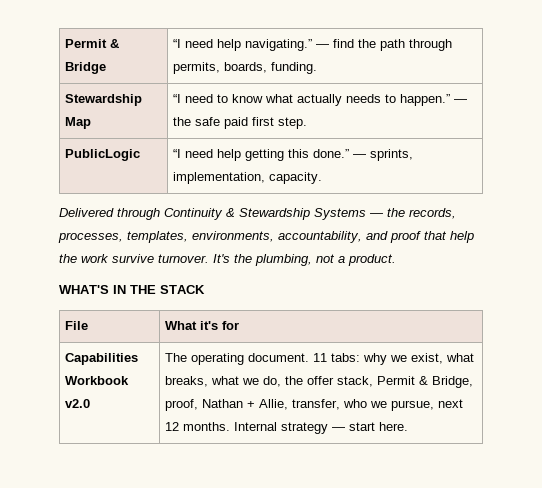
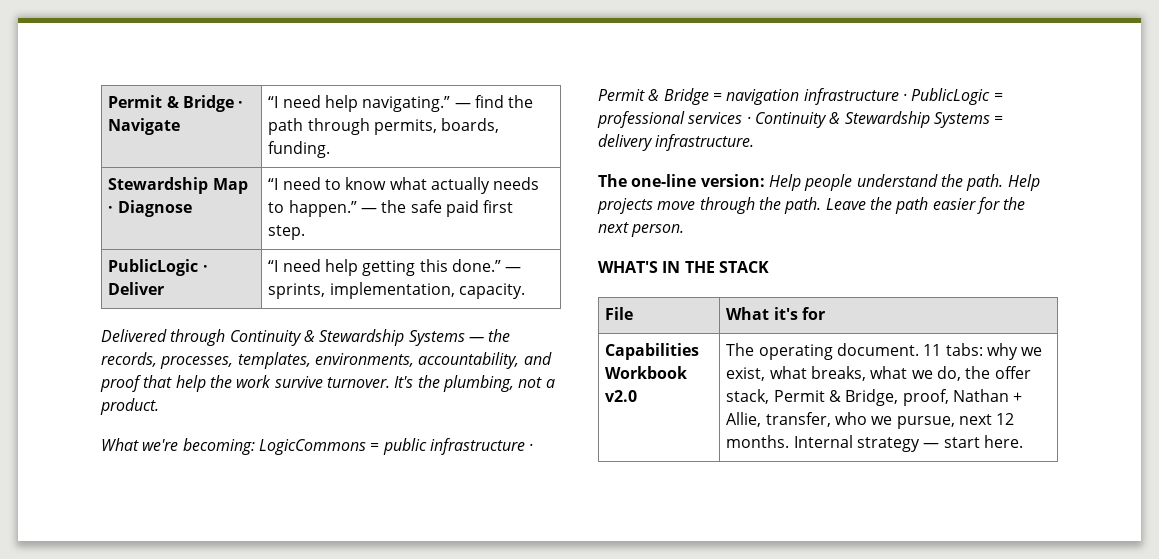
[64,39,119,48] [64,62,106,74] Permit & Bridge -> [108,95,244,112] [108,118,181,135] Permit & Bridge · Navigate
(91, 123) none -> [108,200,192,217] · Diagnose
(140, 155) none -> [202,265,208,272] [108,282,165,295] · Deliver
(396, 260) none -> [101,438,534,455] [598,88,1003,105] [597,111,1004,128] [598,134,755,151] [598,174,1040,191] [597,197,1026,214] [598,222,685,237] // What we're becoming: LogicCommons = public infrastructure · Permit & Bridge = navigation infrastructure · PublicLogic = professional services · Continuity & Stewardship Systems = delivery infrastructure. // The one-line version: Help people understand the path. Help projects move through the path. Leave the path easier for the next person.

